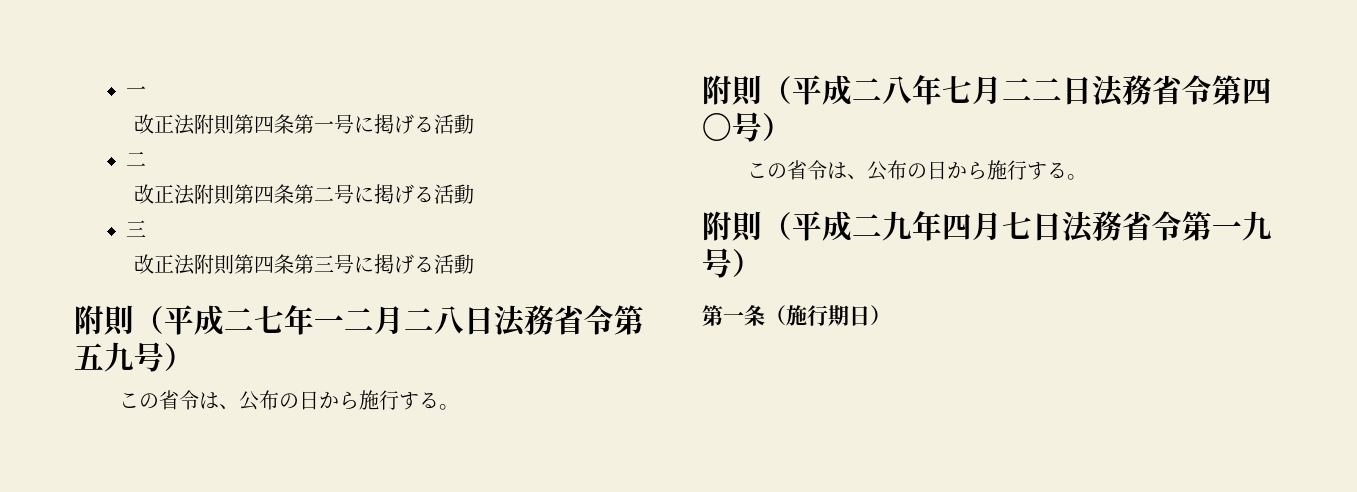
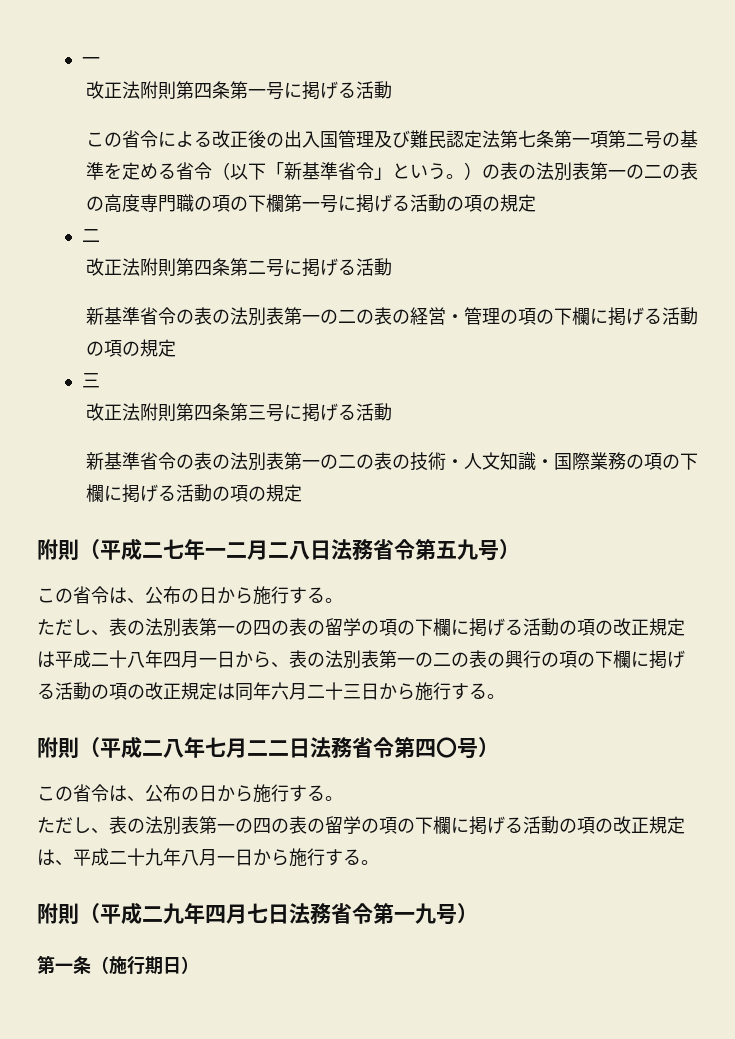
(475, 124) none -> [86,130,699,149] [86,162,699,181] [86,194,537,213] // この省令による改正後の出入国管理及び難民認定法第七条第一項第二号の基準を定める省令（以下「新基準省令」という。）の表の法別表第一の二の表の高度専門職の項の下欄第一号に掲げる活動の項の規定
(475, 194) none -> [86,307,699,326] [86,339,177,357] // 新基準省令の表の法別表第一の二の表の経営・管理の項の下欄に掲げる活動の項の規定
(475, 264) none -> [86,452,699,471] [86,484,303,503] // 新基準省令の表の法別表第一の二の表の技術・人文知識・国際業務の項の下欄に掲げる活動の項の規定
(460, 407) none -> [37,618,685,637] [37,650,685,669] [37,682,505,701] // ただし、表の法別表第一の四の表の留学の項の下欄に掲げる活動の項の改正規定は平成二十八年四月一日から、表の法別表第一の二の表の興行の項の下欄に掲げる活動の項の改正規定は同年六月二十三日から施行する。
(1088, 177) none -> [37,816,685,835] [37,848,379,867] // ただし、表の法別表第一の四の表の留学の項の下欄に掲げる活動の項の改正規定は、平成二十九年八月一日から施行する。

